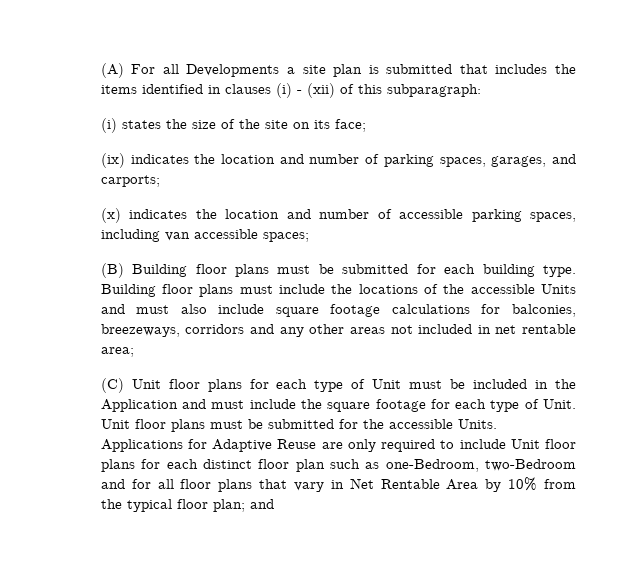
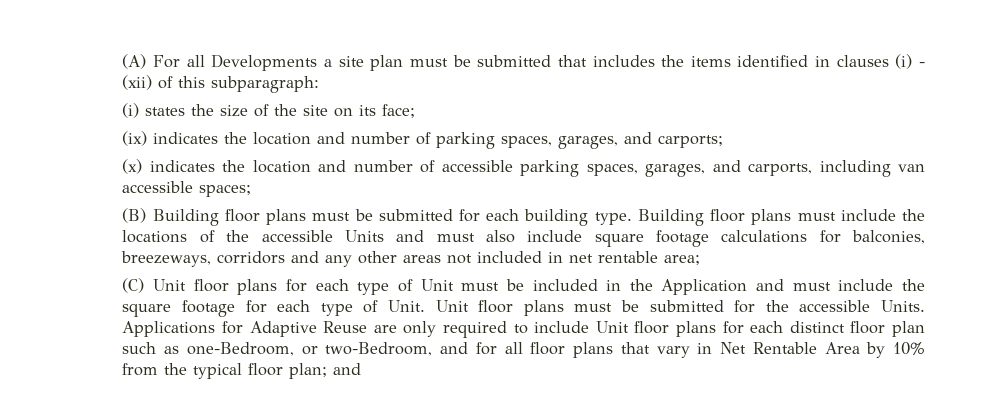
[368,65,379,74] is -> [409,55,471,67] must be
(576, 217) none -> [645,160,813,177] garages, and carports,
[484,459,576,471] two-Bedroom -> [301,342,433,356] or two-Bedroom,

